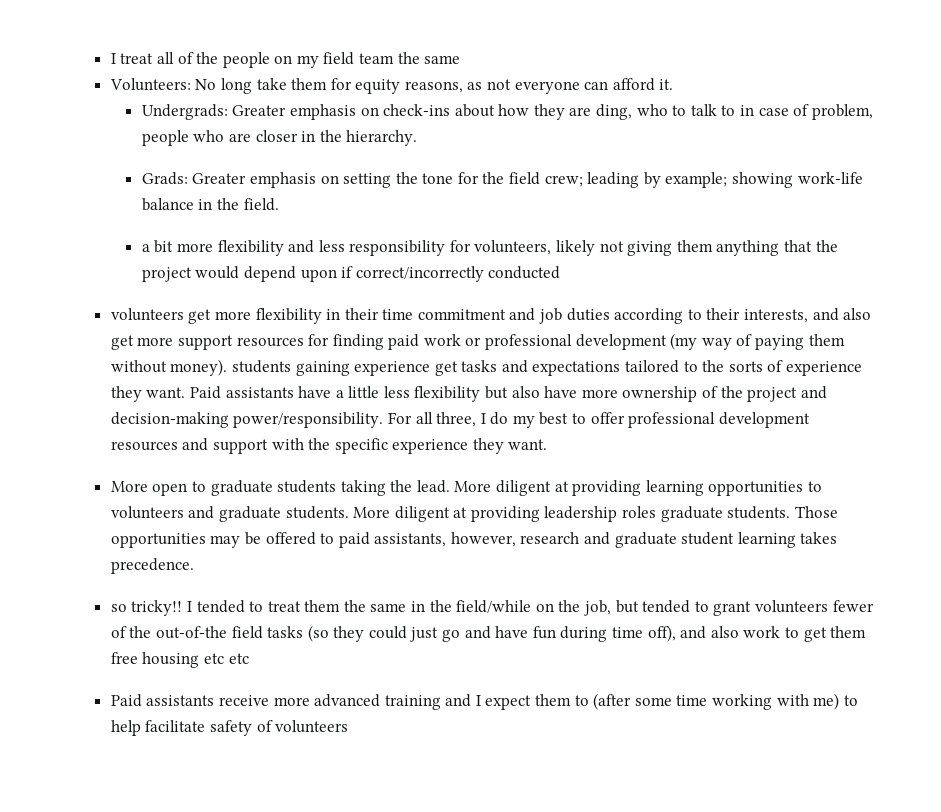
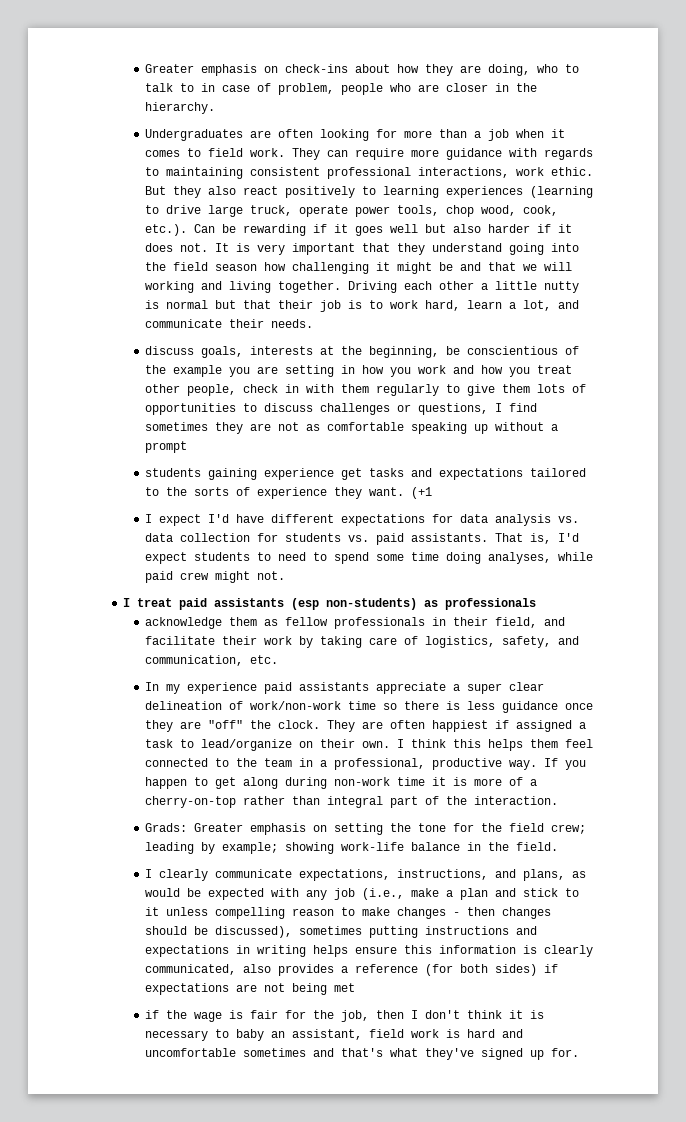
[110,52,461,68] [109,78,674,94] [141,104,228,120] I treat all of the people on my field team the same // Volunteers: No long take them for equity reasons, as not everyone can afford it. // Undergrads: -> (145, 68) none
[596,104,633,120] ding, -> [488,64,531,76] doing,
(418, 138) none -> [145,129,566,141] [145,148,594,160] [145,167,594,179] [145,186,594,198] [145,205,559,217] [145,224,573,236] [145,243,580,255] [145,262,573,274] [145,281,580,293] [145,300,580,312] [145,319,314,328] [145,346,580,358] [145,365,573,377] [145,384,587,396] [145,403,538,415] [145,422,559,434] [145,441,188,453] [145,468,587,480] [145,487,433,499] [145,514,580,526] [145,533,580,545] [145,552,594,564] [145,571,286,583] [122,598,536,610] [145,617,566,629] [145,636,580,648] [145,655,279,666] [145,682,545,694] [145,701,594,713] [145,720,587,732] [145,739,594,751] [145,758,587,770] [145,777,538,789] [145,796,559,808] // Undergraduates are often looking for more than a job when it comes to field work. They can require more guidance with regards to maintaining consistent professional interactions, work ethic. But they also react positively to learning experiences (learning to drive large truck, operate power tools, chop wood, cook, etc.). Can be rewarding if it goes well but also harder if it does not. It is very important that they understand going into the field season how challenging it might be and that we will working and living together. Driving each other a little nutty is normal but that their job is to work hard, learn a lot, and communicate their needs. // discuss goals, interests at the beginning, be conscientious of the example you are setting in how you work and how you treat other people, check in with them regularly to give them lots of opportunities to discuss challenges or questions, I find sometimes they are not as comfortable speaking up without a prompt // students gaining experience get tasks and expectations tailored to the sorts of experience they want. (+1 // I expect I'd have different expectations for data analysis vs. data collection for students vs. paid assistants. That is, I'd expect students to need to spend some time doing analyses, while paid crew might not. // I treat paid assistants (esp non-students) as professionals // acknowledge them as fellow professionals in their field, and facilitate their work by taking care of logistics, safety, and communication, etc. // In my experience paid assistants appreciate a super clear delineation of work/non-work time so there is less guidance once they are "off" the clock. They are often happiest if assigned a task to lead/organize on their own. I think this helps them feel connected to the team in a professional, productive way. If you happen to get along during non-work time it is more of a cherry-on-top rather than integral part of the interaction.
[141,240,838,256] [141,266,561,282] [110,308,872,324] [110,333,845,350] [110,359,862,376] [110,386,827,402] [110,412,810,428] [110,438,548,454] [110,480,822,496] [110,506,838,522] [110,532,838,548] [110,558,194,574] [110,600,874,616] [110,625,867,642] [110,652,249,668] [110,693,858,710] [110,720,349,736] a bit more flexibility and less responsibility for volunteers, likely not giving them anything that the project would depend upon if correct/incorrectly conducted // volunteers get more flexibility in their time commitment and job duties according to their interests, and also get more support resources for finding paid work or professional development (my way of paying them without money). students gaining experience get tasks and expectations tailored to the sorts of experience they want. Paid assistants have a little less flexibility but also have more ownership of the project and decision-making power/responsibility. For all three, I do my best to offer professional development resources and support with the specific experience they want. // More open to graduate students taking the lead. More diligent at providing learning opportunities to volunteers and graduate students. More diligent at providing leadership roles graduate students. Those opportunities may be offered to paid assistants, however, research and graduate student learning takes precedence. // so tricky!! I tended to treat them the same in the field/while on the job, but tended to grant volunteers fewer of the out-of-the field tasks (so they could just go and have fun during time off), and also work to get them free housing etc etc // Paid assistants receive more advanced training and I expect them to (after some time working with me) to help facilitate safety of volunteers -> [145,869,587,881] [145,888,580,900] [145,907,552,919] [145,926,538,938] [145,945,594,957] [145,964,559,976] [145,983,356,995] [145,1010,545,1022] [145,1029,524,1041] [145,1048,580,1060] I clearly communicate expectations, instructions, and plans, as would be expected with any job (i.e., make a plan and stick to it unless compelling reason to make changes - then changes should be discussed), sometimes putting instructions and expectations in writing helps ensure this information is clearly communicated, also provides a reference (for both sides) if expectations are not being met // if the wage is fair for the job, then I don't think it is necessary to baby an assistant, field work is hard and uncomfortable sometimes and that's what they've signed up for.

